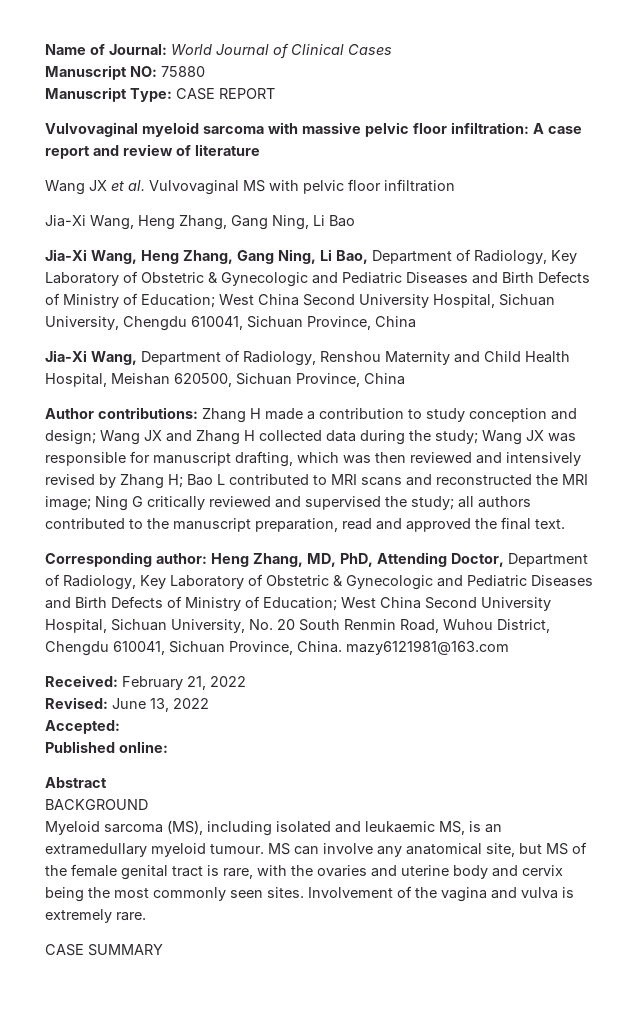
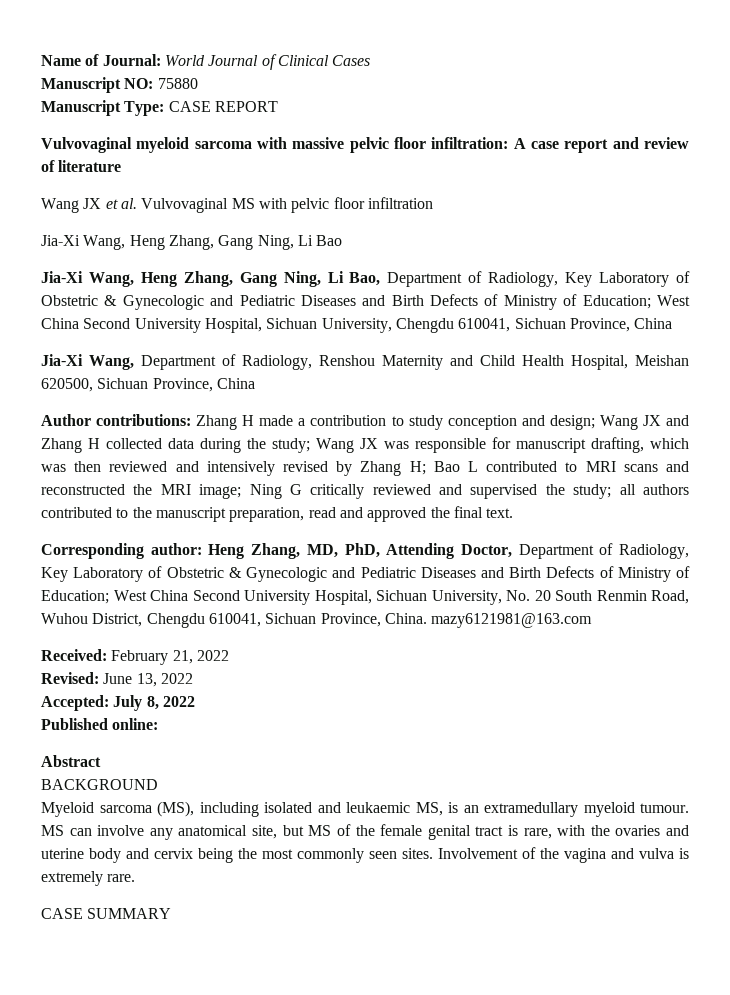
(120, 727) none -> [113,695,195,711] July 8, 2022

